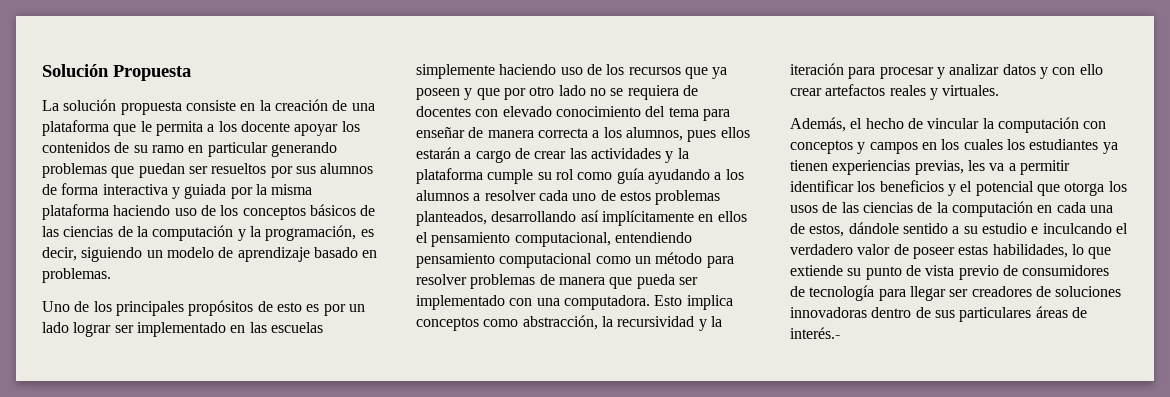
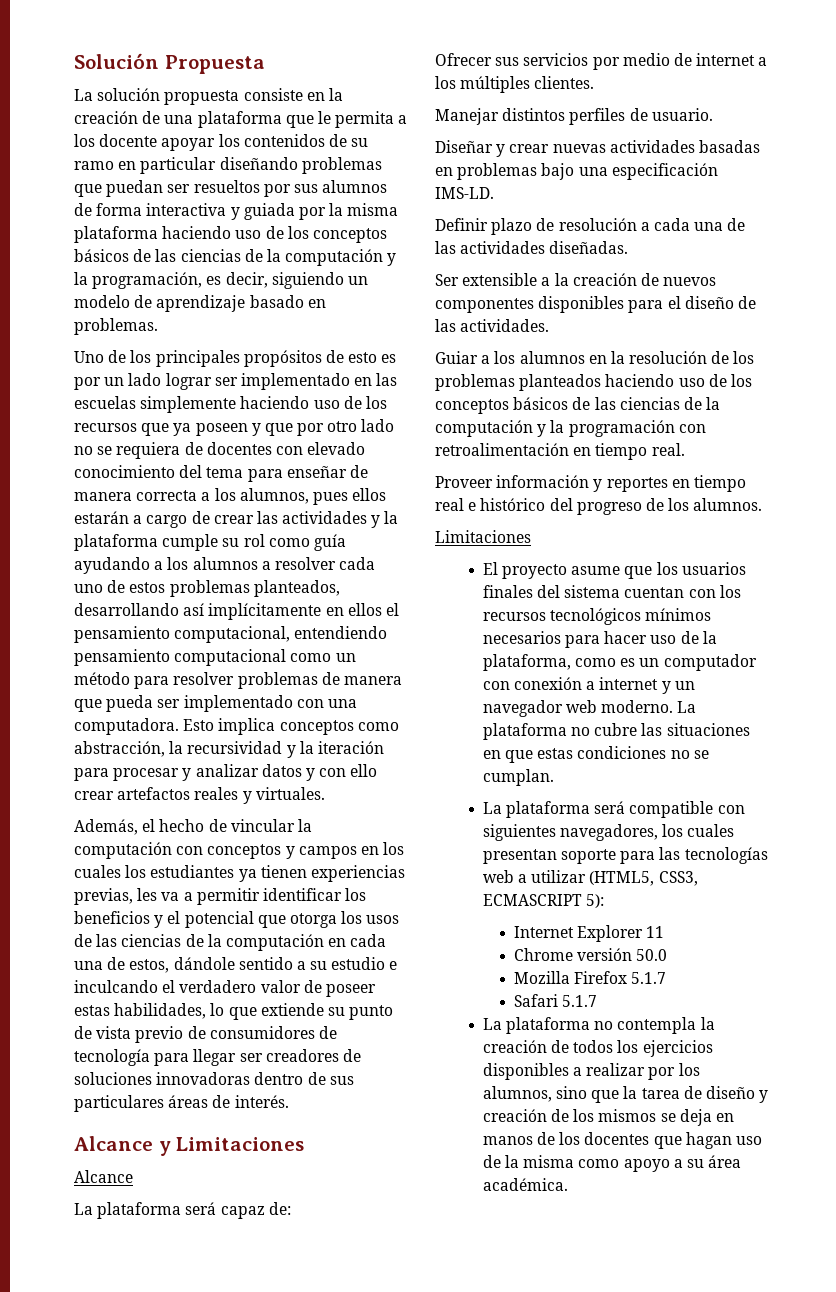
[270,142,337,157] generando -> [219,157,298,170] diseñando
[790,327,840,339] interés.- -> [234,1095,289,1108] [74,1136,305,1156] [74,1170,133,1183] [74,1202,291,1219] [435,53,768,70] [435,76,595,93] [435,108,713,125] [435,140,760,157] [435,163,718,180] [435,187,494,199] [435,218,746,235] [435,241,629,254] [435,273,717,286] [435,296,756,313] [435,319,550,332] [435,351,755,364] [435,374,752,391] [435,397,721,414] [435,420,706,437] [435,443,685,460] [435,475,746,492] [435,498,763,515] [435,530,531,543] [482,562,746,579] [482,585,741,598] [482,608,712,625] [482,631,717,648] [482,654,757,671] [482,677,695,694] [482,700,697,717] [482,723,750,740] [482,746,709,763] [482,769,554,786] [482,801,745,818] [482,824,735,841] [482,847,768,864] [482,870,698,886] [482,894,605,908] [513,925,665,942] [513,948,668,961] [513,971,667,984] [513,994,597,1007] [482,1017,715,1034] [482,1040,713,1057] [482,1063,700,1080] [482,1086,769,1103] [482,1109,735,1126] [482,1132,763,1149] [482,1155,742,1172] [482,1178,568,1191] interés. // Alcance y Limitaciones // Alcance // La plataforma será capaz de: // Ofrecer sus servicios por medio de internet a los múltiples clientes. // Manejar distintos perfiles de usuario. // Diseñar y crear nuevas actividades basadas en problemas bajo una especificación IMS-LD. // Definir plazo de resolución a cada una de las actividades diseñadas. // Ser extensible a la creación de nuevos componentes disponibles para el diseño de las actividades. // Guiar a los alumnos en la resolución de los problemas planteados haciendo uso de los conceptos básicos de las ciencias de la computación y la programación con retroalimentación en tiempo real. // Proveer información y reportes en tiempo real e histórico del progreso de los alumnos. // Limitaciones // El proyecto asume que los usuarios finales del sistema cuentan con los recursos tecnológicos mínimos necesarios para hacer uso de la plataforma, como es un computador con conexión a internet y un navegador web moderno. La plataforma no cubre las situaciones en que estas condiciones no se cumplan. // La plataforma será compatible con siguientes navegadores, los cuales presentan soporte para las tecnologías web a utilizar (HTML5, CSS3, ECMASCRIPT 5): // Internet Explorer 11 // Chrome versión 50.0 // Mozilla Firefox 5.1.7 // Safari 5.1.7 // La plataforma no contempla la creación de todos los ejercicios disponibles a realizar por los alumnos, sino que la tarea de diseño y creación de los mismos se deja en manos de los docentes que hagan uso de la misma como apoyo a su área académica.

